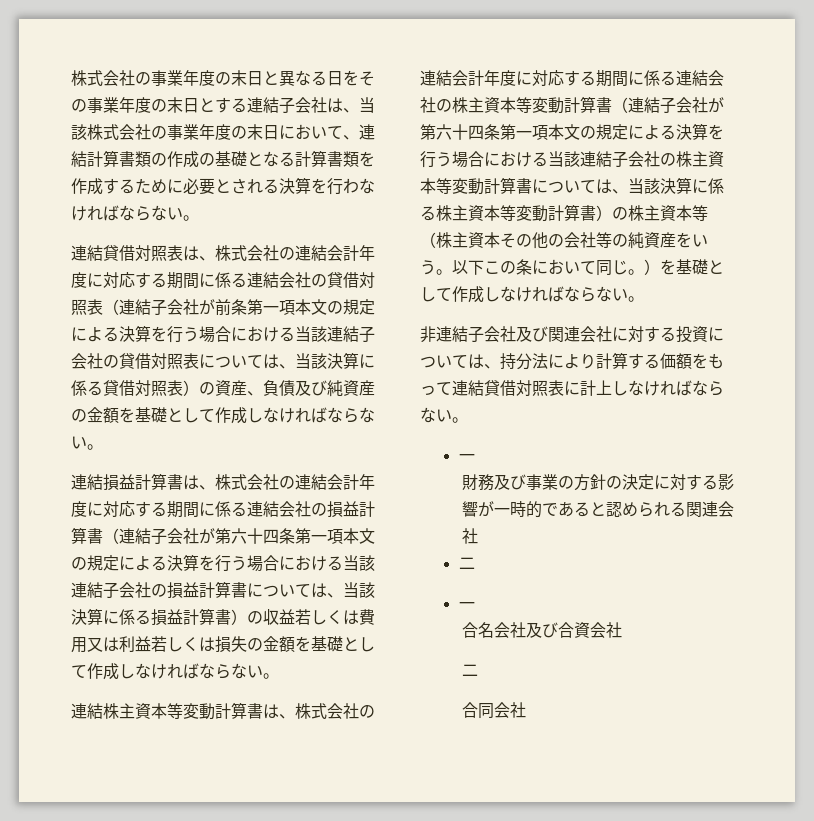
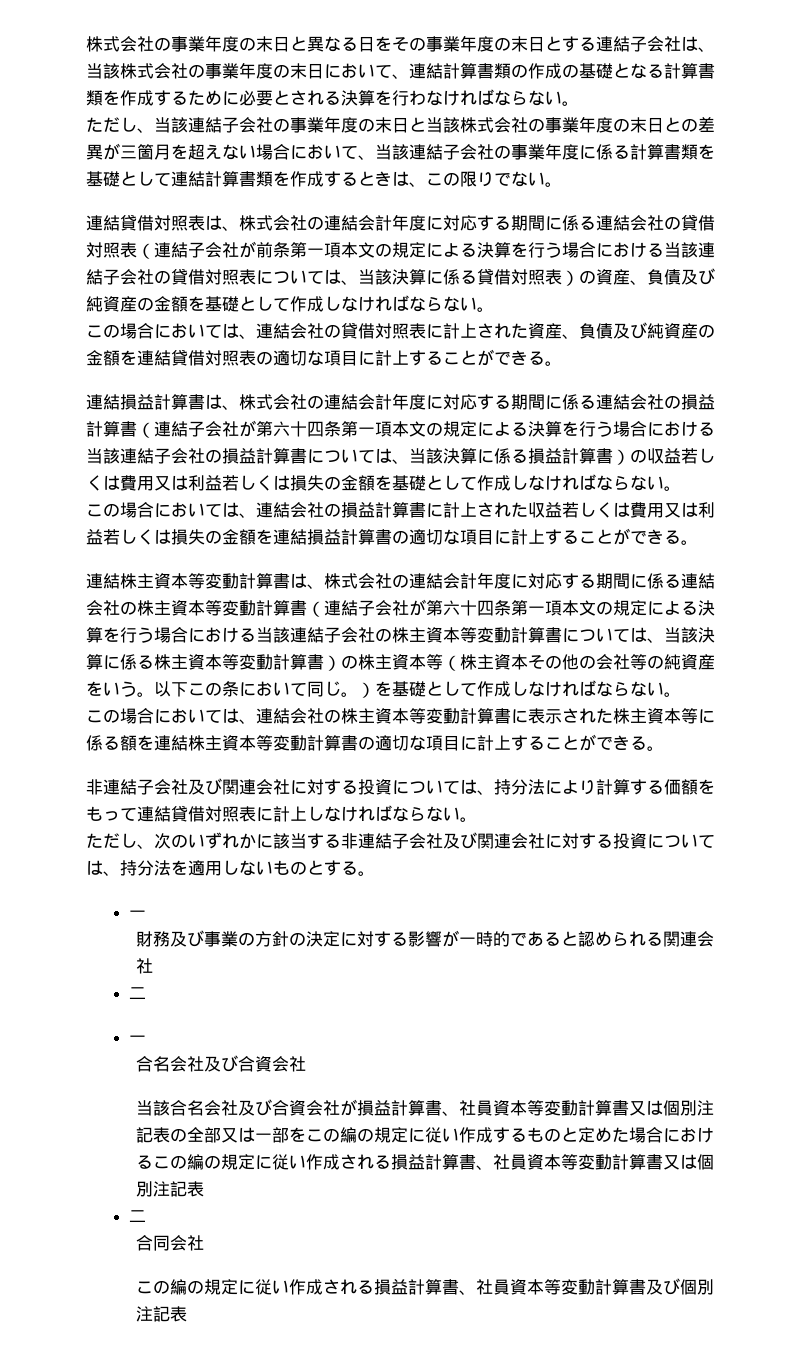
(199, 218) none -> [86,116,715,133] [86,143,715,160] [86,171,562,187] // ただし、当該連結子会社の事業年度の末日と当該株式会社の事業年度の末日との差異が三箇月を超えない場合において、当該連結子会社の事業年度に係る計算書類を基礎として連結計算書類を作成するときは、この限りでない。
(103, 447) none -> [86,322,715,339] [86,349,562,366] // この場合においては、連結会社の貸借対照表に計上された資産、負債及び純資産の金額を連結貸借対照表の適切な項目に計上することができる。
(279, 676) none -> [86,502,715,518] [86,528,698,545] // この場合においては、連結会社の損益計算書に計上された収益若しくは費用又は利益若しくは損失の金額を連結損益計算書の適切な項目に計上することができる。
(644, 299) none -> [86,708,715,724] [86,734,664,751] // この場合においては、連結会社の株主資本等変動計算書に表示された株主資本等に係る額を連結株主資本等変動計算書の適切な項目に計上することができる。
(468, 420) none -> [86,832,715,849] [86,860,375,876] // ただし、次のいずれかに該当する非連結子会社及び関連会社に対する投資については、持分法を適用しないものとする。
[461,664,478,676] [461,702,526,719] 二 // 合同会社 -> [136,1099,715,1116] [136,1127,715,1143] [136,1154,715,1170] [136,1181,205,1197] [129,1210,147,1222] [136,1235,205,1251] [136,1278,715,1295] [136,1306,188,1322] 当該合名会社及び合資会社が損益計算書、社員資本等変動計算書又は個別注記表の全部又は一部をこの編の規定に従い作成するものと定めた場合におけるこの編の規定に従い作成される損益計算書、社員資本等変動計算書又は個別注記表 // 二 // 合同会社 // この編の規定に従い作成される損益計算書、社員資本等変動計算書及び個別注記表

